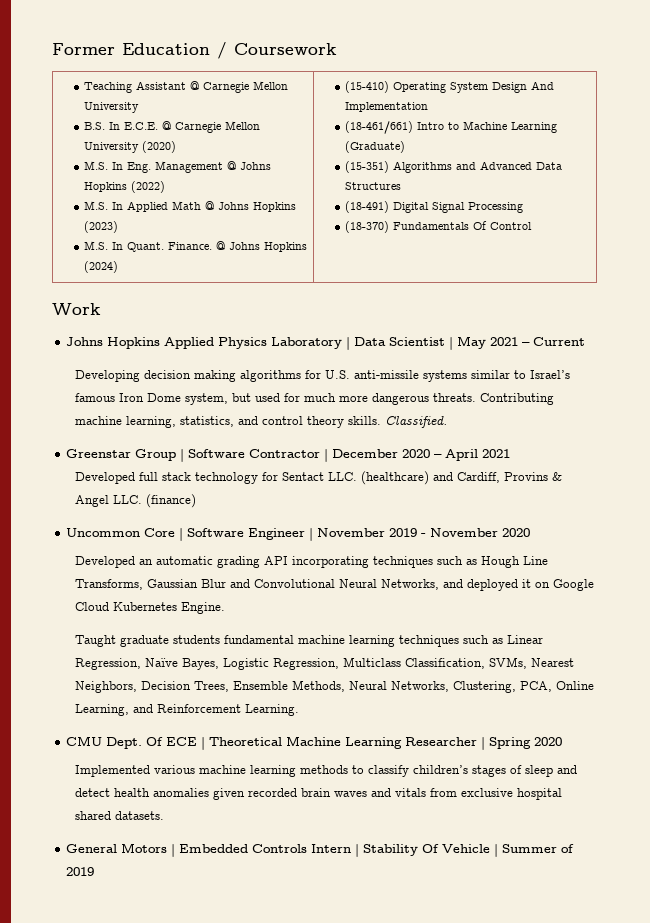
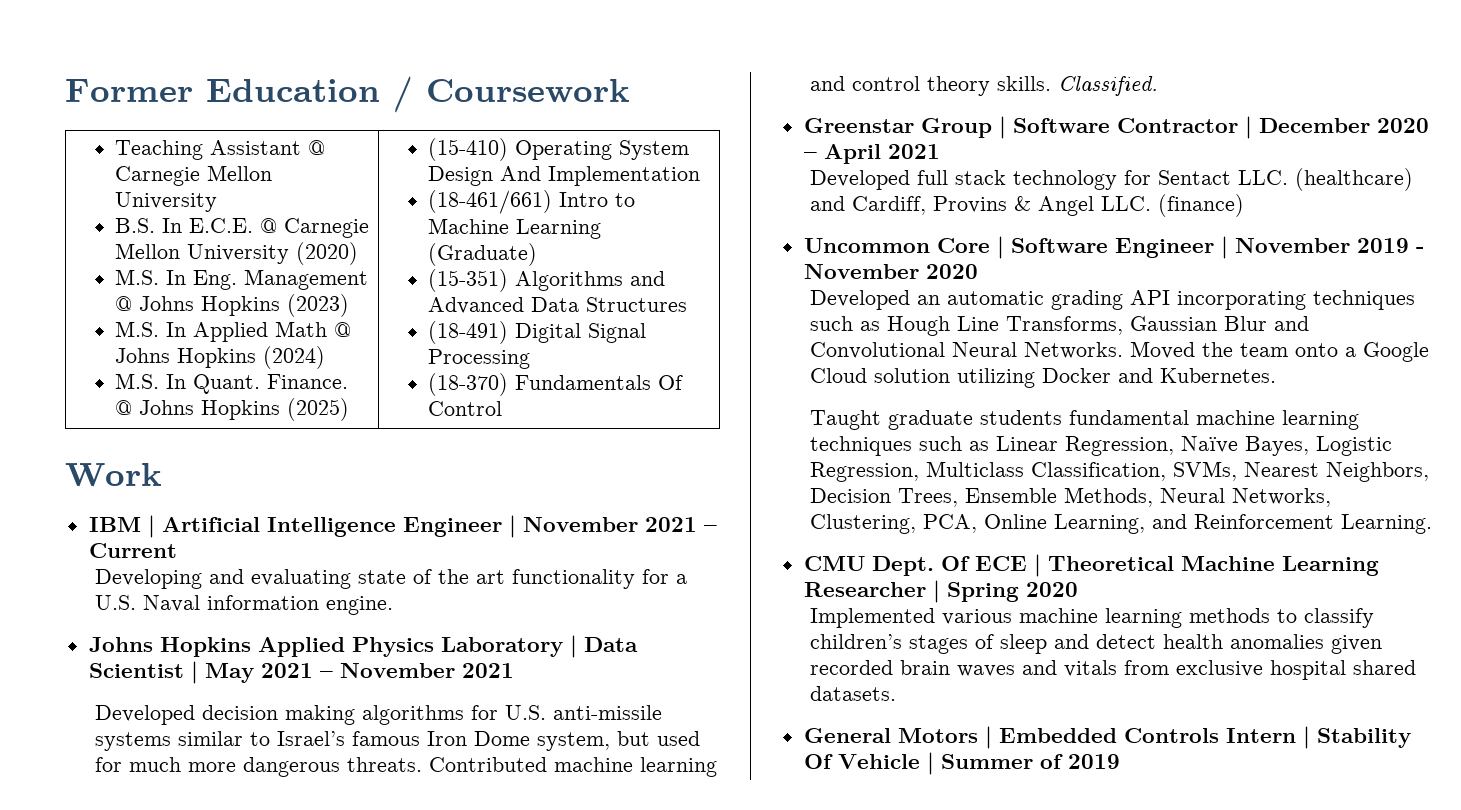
[131,181,166,193] (2022) -> [287,294,350,317] (2023)
[84,221,119,233] (2023) -> [263,346,326,369] (2024)
[84,261,119,273] (2024) -> [287,398,350,421] (2025)
(101, 309) none -> [88,515,717,538] [88,543,177,558] [94,569,687,589] [94,595,393,615] // IBM | Artificial Intelligence Engineer | November 2021 – Current // Developing and evaluating state of the art functionality for a U.S. Naval information engine.
[533,337,586,346] [74,370,140,382] Current // Developing -> [339,663,514,678] [94,705,195,725] November 2021 // Developed
[479,393,554,405] [74,416,234,428] Contributing machine learning, statistics, -> [428,757,717,777] Contributed machine learning
[380,579,594,591] [74,602,225,614] Networks, and deployed it on Google Cloud Kubernetes Engine. -> [1023,341,1429,362] [809,368,1276,388] Networks. Moved the team onto a Google Cloud solution utilizing Docker and Kubernetes.

